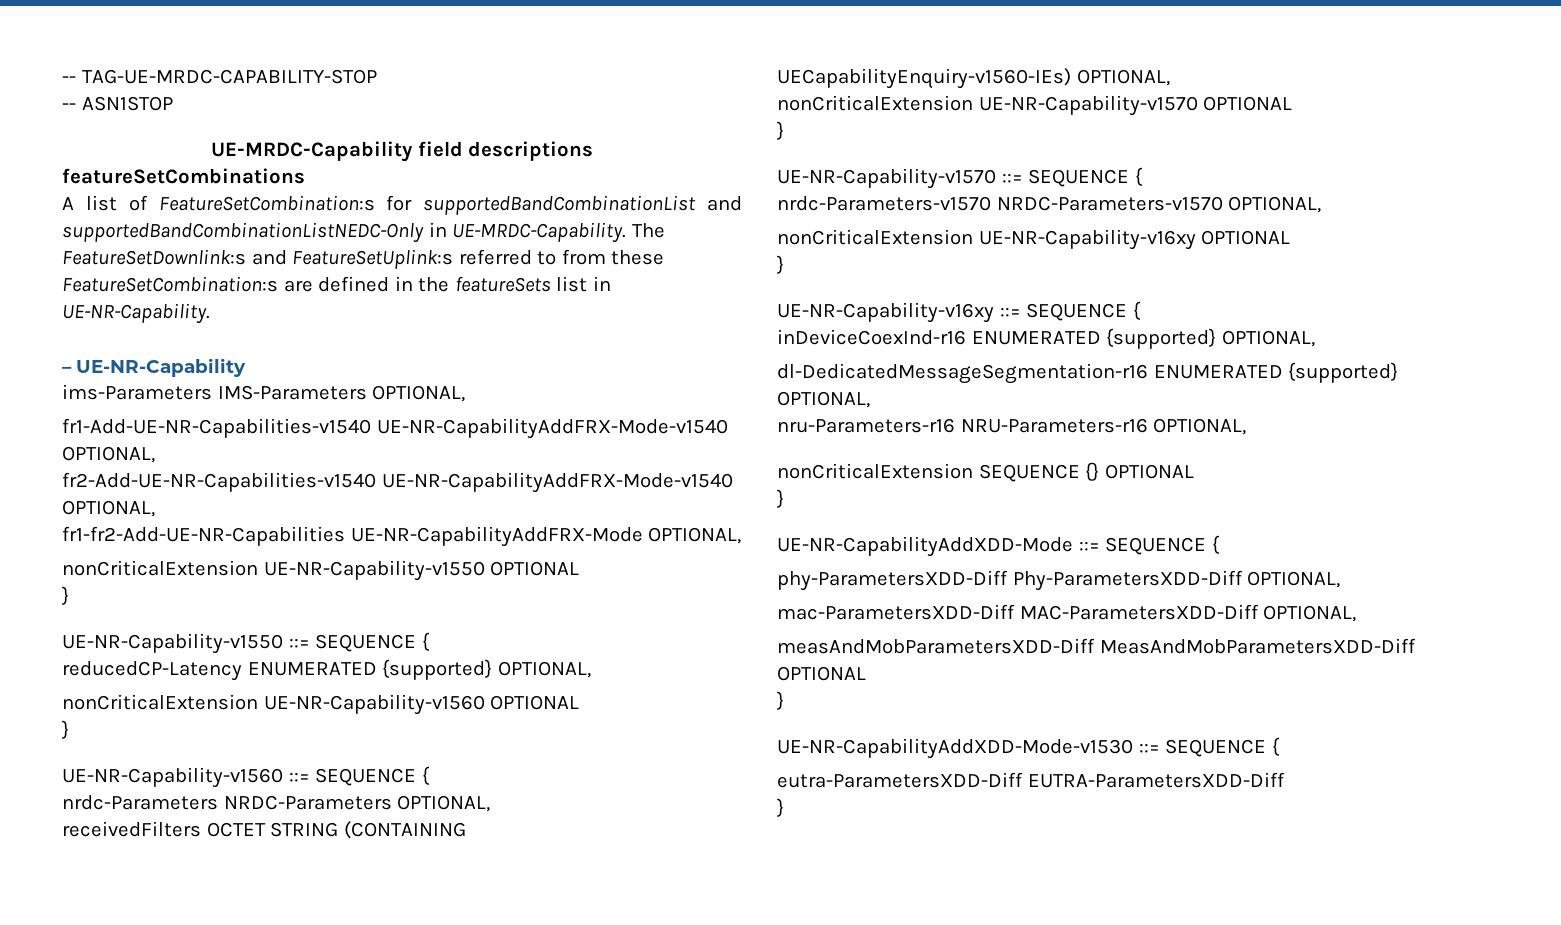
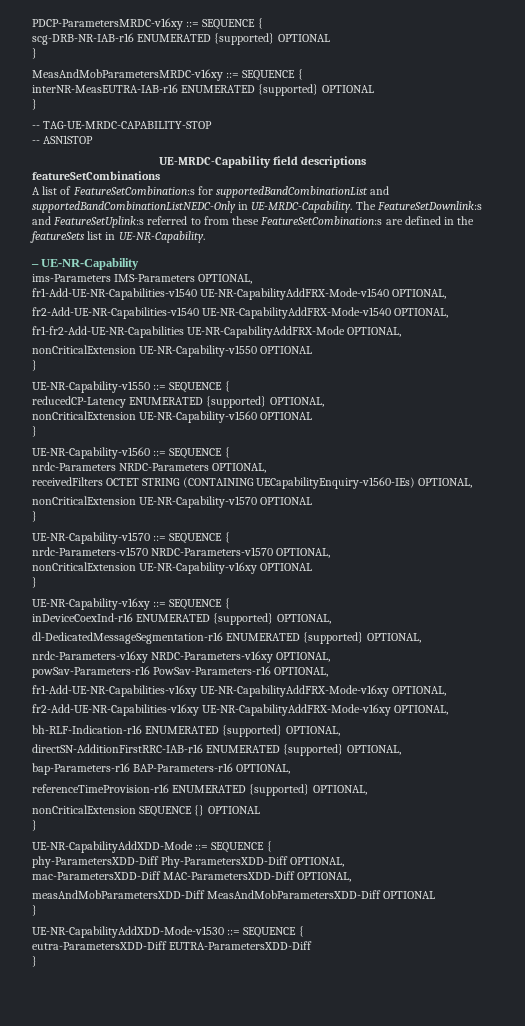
(62, 79) none -> [32,18,263,30] [32,33,330,45] [32,48,37,59] [32,69,303,81] [32,84,374,96] [32,99,37,110] PDCP-ParametersMRDC-v16xy ::= SEQUENCE { // scg-DRB-NR-IAB-r16 ENUMERATED {supported} OPTIONAL // } // MeasAndMobParametersMRDC-v16xy ::= SEQUENCE { // interNR-MeasEUTRA-IAB-r16 ENUMERATED {supported} OPTIONAL // } //
[777,418,1148,433] nru-Parameters-r16 NRU-Parameters-r16 -> [32,651,331,663] [32,666,329,678] [32,685,447,697] [32,704,449,716] [32,725,340,737] [32,744,401,756] [32,763,291,775] [32,784,310,796] nrdc-Parameters-v16xy NRDC-Parameters-v16xy OPTIONAL, // powSav-Parameters-r16 PowSav-Parameters-r16 OPTIONAL, // fr1-Add-UE-NR-Capabilities-v16xy UE-NR-CapabilityAddFRX-Mode-v16xy OPTIONAL, // fr2-Add-UE-NR-Capabilities-v16xy UE-NR-CapabilityAddFRX-Mode-v16xy OPTIONAL, // bh-RLF-Indication-r16 ENUMERATED {supported} OPTIONAL, // directSN-AdditionFirstRRC-IAB-r16 ENUMERATED {supported} OPTIONAL, // bap-Parameters-r16 BAP-Parameters-r16 OPTIONAL, // referenceTimeProvision-r16 ENUMERATED {supported}

